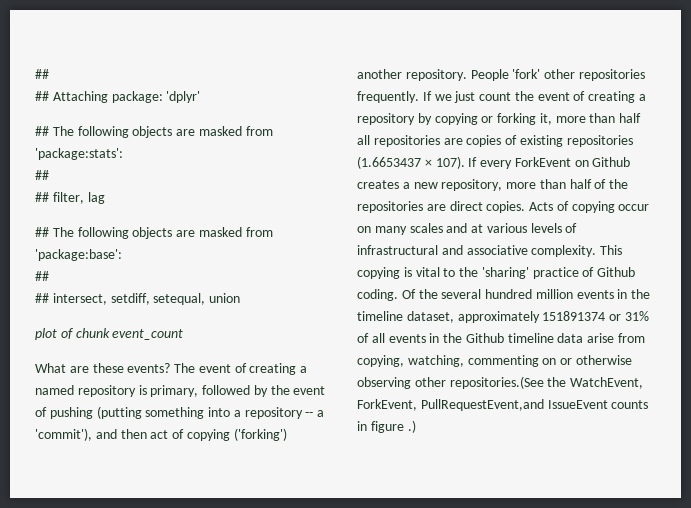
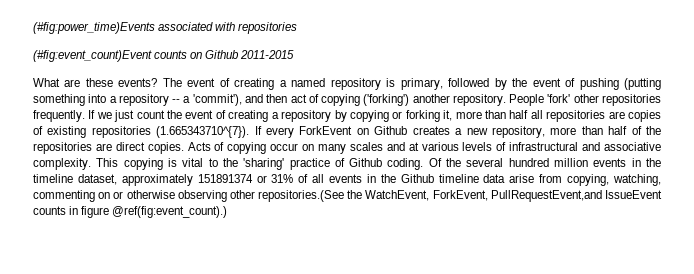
[35,69,49,79] [35,91,201,103] [35,126,273,138] [35,148,123,160] [35,170,49,180] [35,192,105,204] [35,227,273,239] [35,249,122,261] [35,271,49,281] [35,293,241,305] [35,328,184,340] ## // ## Attaching package: 'dplyr' // ## The following objects are masked from 'package:stats': // ## // ## filter, lag // ## The following objects are masked from 'package:base': // ## // ## intersect, setdiff, setequal, union // plot of chunk event_count -> [33,22,298,34] [33,50,295,62] (#fig:power_time)Events associated with repositories // (#fig:event_count)Event counts on Github 2011-2015
[357,156,465,169] (1.6653437 × 107). -> [156,126,250,138] (1.665343710^{7}).
[407,420,416,433] .) -> [112,206,228,218] @ref(fig:event_count).)

